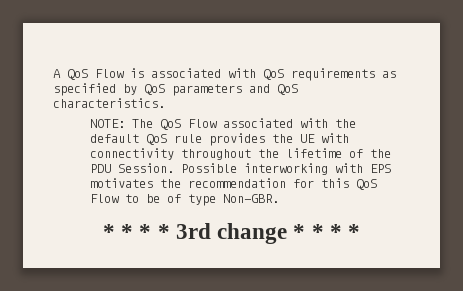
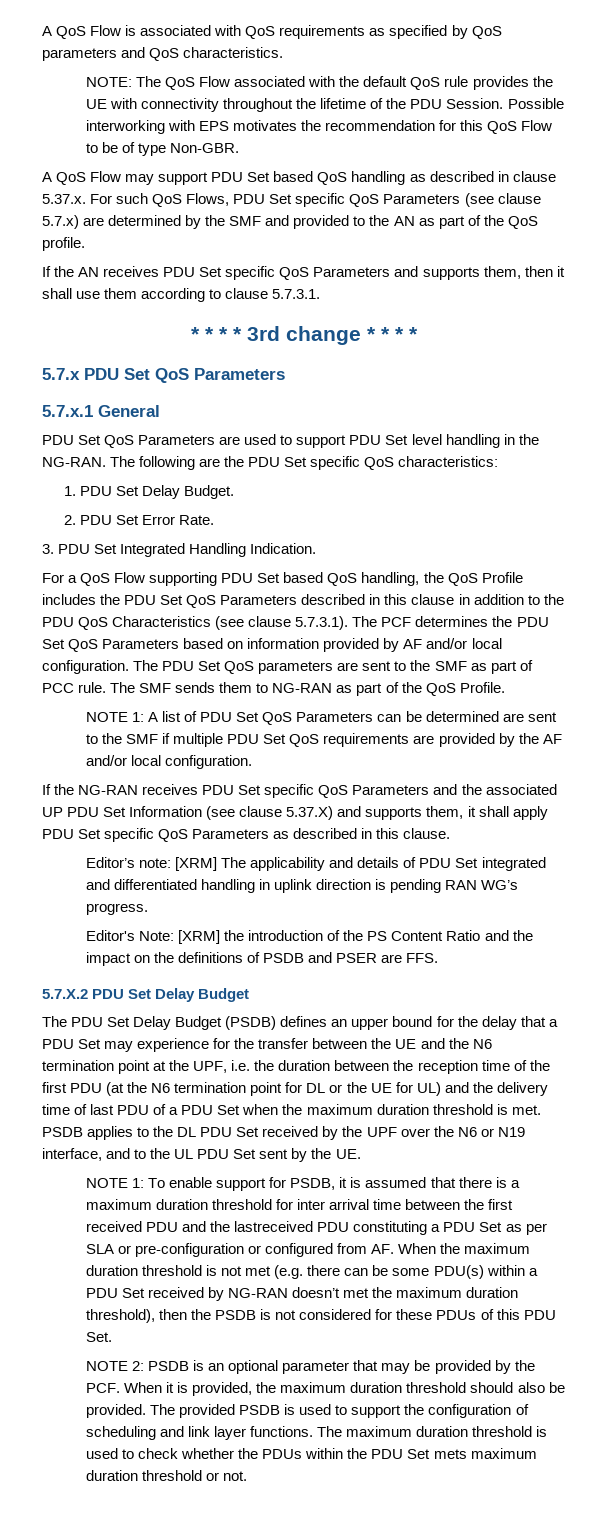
(280, 198) none -> [42,171,556,185] [42,193,541,207] [42,215,538,229] [42,237,85,251] [42,266,565,280] [42,288,321,302] // A QoS Flow may support PDU Set based QoS handling as described in clause 5.37.x. For such QoS Flows, PDU Set specific QoS Parameters (see clause 5.7.x) are determined by the SMF and provided to the AN as part of the QoS profile. // If the AN receives PDU Set specific QoS Parameters and supports them, then it shall use them according to clause 5.7.3.1.
(360, 231) none -> [42,368,285,383] [42,405,160,417] [42,434,539,448] [42,456,499,470] [64,485,235,499] [64,515,215,525] [42,543,317,557] [42,572,523,586] [42,594,564,608] [42,616,549,630] [42,638,502,652] [42,660,533,674] [42,682,505,696] [86,711,557,725] [86,733,562,747] [86,755,253,769] [42,784,557,798] [42,806,548,820] [42,828,451,842] [86,857,546,871] [86,879,519,893] [86,903,149,915] [86,930,533,944] [86,952,439,966] [42,988,250,1002] [42,1016,558,1030] [42,1038,492,1052] [42,1060,550,1074] [42,1082,548,1096] [42,1104,541,1115] [42,1126,525,1140] [42,1148,361,1162] [86,1177,520,1191] [86,1199,514,1210] [86,1221,547,1235] [86,1243,531,1257] [86,1265,538,1279] [86,1287,519,1301] [86,1309,556,1323] [86,1332,113,1342] [86,1360,535,1374] [86,1382,565,1396] [86,1404,529,1418] [86,1426,548,1440] [86,1448,537,1459] [86,1470,248,1481] // 5.7.x PDU Set QoS Parameters // 5.7.x.1 General // PDU Set QoS Parameters are used to support PDU Set level handling in the NG-RAN. The following are the PDU Set specific QoS characteristics: // 1. PDU Set Delay Budget. // 2. PDU Set Error Rate. // 3. PDU Set Integrated Handling Indication. // For a QoS Flow supporting PDU Set based QoS handling, the QoS Profile includes the PDU Set QoS Parameters described in this clause in addition to the PDU QoS Characteristics (see clause 5.7.3.1). The PCF determines the PDU Set QoS Parameters based on information provided by AF and/or local configuration. The PDU Set QoS parameters are sent to the SMF as part of PCC rule. The SMF sends them to NG-RAN as part of the QoS Profile. // NOTE 1: A list of PDU Set QoS Parameters can be determined are sent to the SMF if multiple PDU Set QoS requirements are provided by the AF and/or local configuration. // If the NG-RAN receives PDU Set specific QoS Parameters and the associated UP PDU Set Information (see clause 5.37.X) and supports them, it shall apply PDU Set specific QoS Parameters as described in this clause. // Editor’s note: [XRM] The applicability and details of PDU Set integrated and differentiated handling in uplink direction is pending RAN WG’s progress. // Editor's Note: [XRM] the introduction of the PS Content Ratio and the impact on the definitions of PSDB and PSER are FFS. // 5.7.X.2 PDU Set Delay Budget // The PDU Set Delay Budget (PSDB) defines an upper bound for the delay that a PDU Set may experience for the transfer between the UE and the N6 termination point at the UPF, i.e. the duration between the reception time of the first PDU (at the N6 termination point for DL or the UE for UL) and the delivery time of last PDU of a PDU Set when the maximum duration threshold is met. PSDB applies to the DL PDU Set received by the UPF over the N6 or N19 interface, and to the UL PDU Set sent by the UE. // NOTE 1: To enable support for PSDB, it is assumed that there is a maximum duration threshold for inter arrival time between the first received PDU and the lastreceived PDU constituting a PDU Set as per SLA or pre-configuration or configured from AF. When the maximum duration threshold is not met (e.g. there can be some PDU(s) within a PDU Set received by NG-RAN doesn’t met the maximum duration threshold), then the PSDB is not considered for these PDUs of this PDU Set. // NOTE 2: PSDB is an optional parameter that may be provided by the PCF. When it is provided, the maximum duration threshold should also be provided. The provided PSDB is used to support the configuration of scheduling and link layer functions. The maximum duration threshold is used to check whether the PDUs within the PDU Set mets maximum duration threshold or not.

